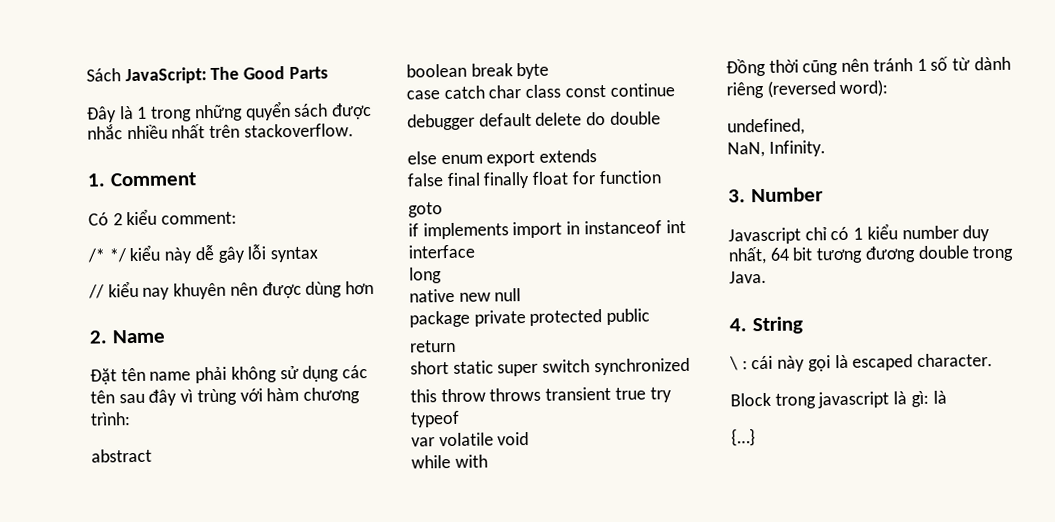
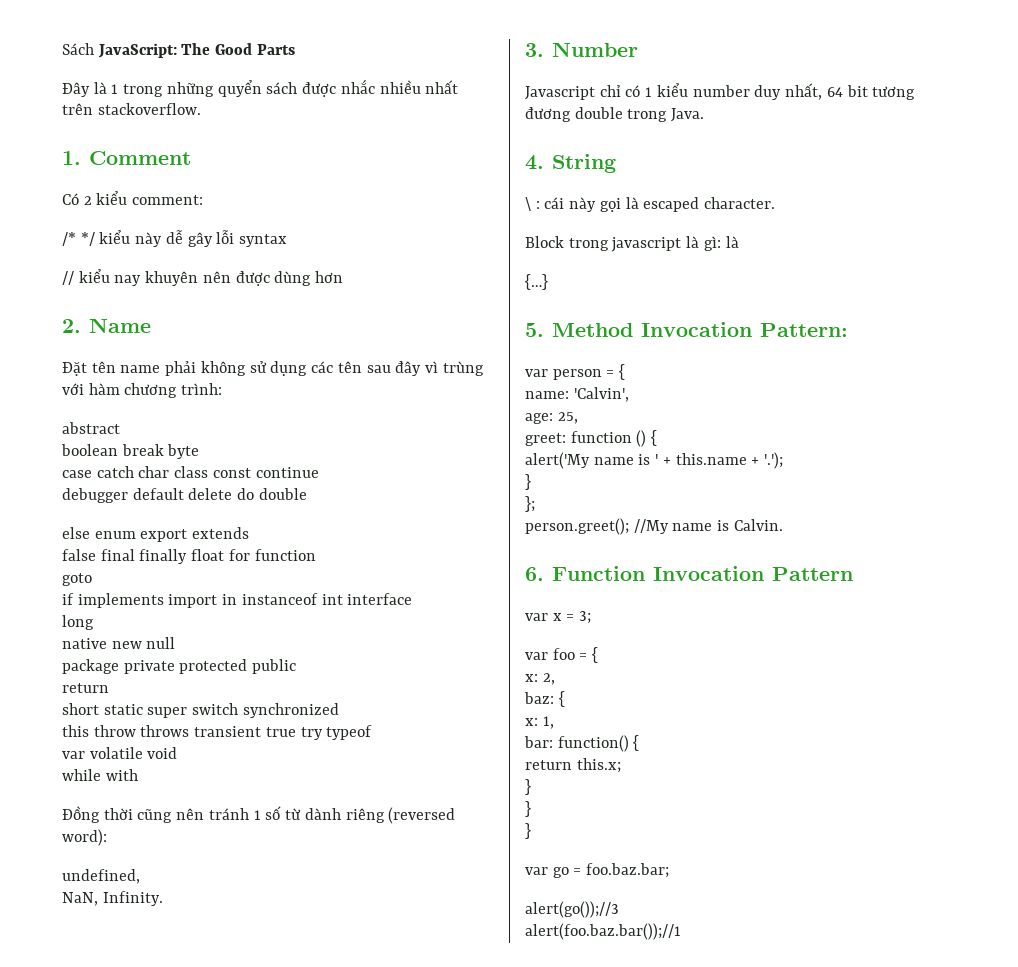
(756, 437) none -> [525,322,848,337] [525,364,626,380] [525,387,629,402] [525,412,578,424] [525,430,658,447] [525,452,784,469] [525,474,531,490] [525,496,535,512] [525,518,783,535] [525,566,853,581] [525,611,592,624] [525,647,599,663] [525,673,555,685] [524,691,565,707] [525,716,554,729] [524,735,640,752] [525,758,621,773] [525,779,531,795] [525,801,531,817] [525,823,531,839] [525,863,670,878] [525,901,619,918] [525,923,681,940] // 5. Method Invocation Pattern: // var person = { // name: 'Calvin', // age: 25, // greet: function () { // alert('My name is ' + this.name + '.'); // } // }; // person.greet(); //My name is Calvin. // 6. Function Invocation Pattern // var x = 3; // var foo = { // x: 2, // baz: { // x: 1, // bar: function() { // return this.x; // } // } // } // var go = foo.baz.bar; // alert(go());//3 // alert(foo.baz.bar());//1

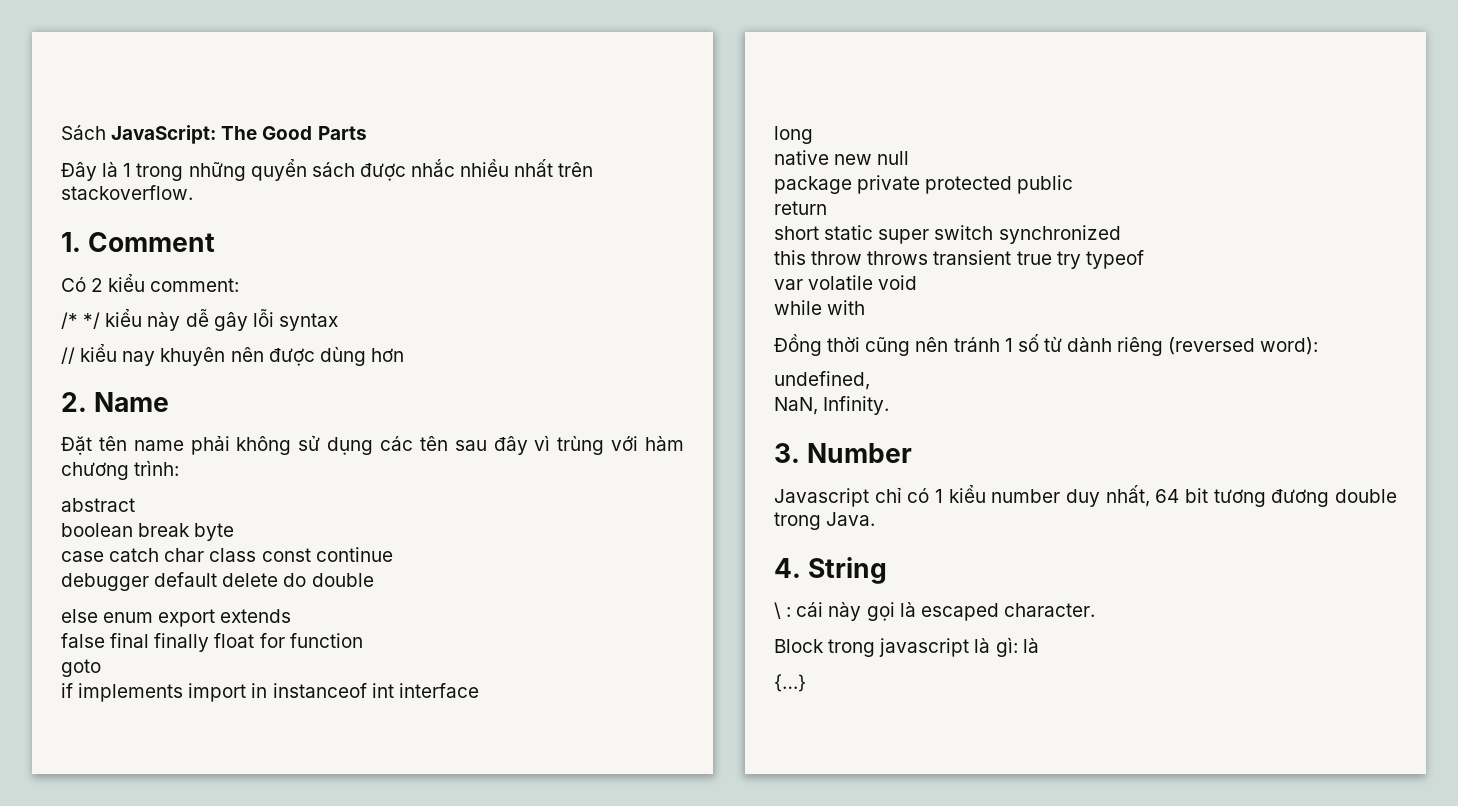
[525,322,848,337] [525,364,626,380] [525,387,629,402] [525,412,578,424] [525,430,658,447] [525,452,784,469] [525,474,531,490] [525,496,535,512] [525,518,783,535] [525,566,853,581] [525,611,592,624] [525,647,599,663] [525,673,555,685] [524,691,565,707] [525,716,554,729] [524,735,640,752] [525,758,621,773] [525,779,531,795] [525,801,531,817] [525,823,531,839] [525,863,670,878] [525,901,619,918] [525,923,681,940] // 5. Method Invocation Pattern: // var person = { // name: 'Calvin', // age: 25, // greet: function () { // alert('My name is ' + this.name + '.'); // } // }; // person.greet(); //My name is Calvin. // 6. Function Invocation Pattern // var x = 3; // var foo = { // x: 2, // baz: { // x: 1, // bar: function() { // return this.x; // } // } // } // var go = foo.baz.bar; // alert(go());//3 // alert(foo.baz.bar());//1 -> (806, 683) none

